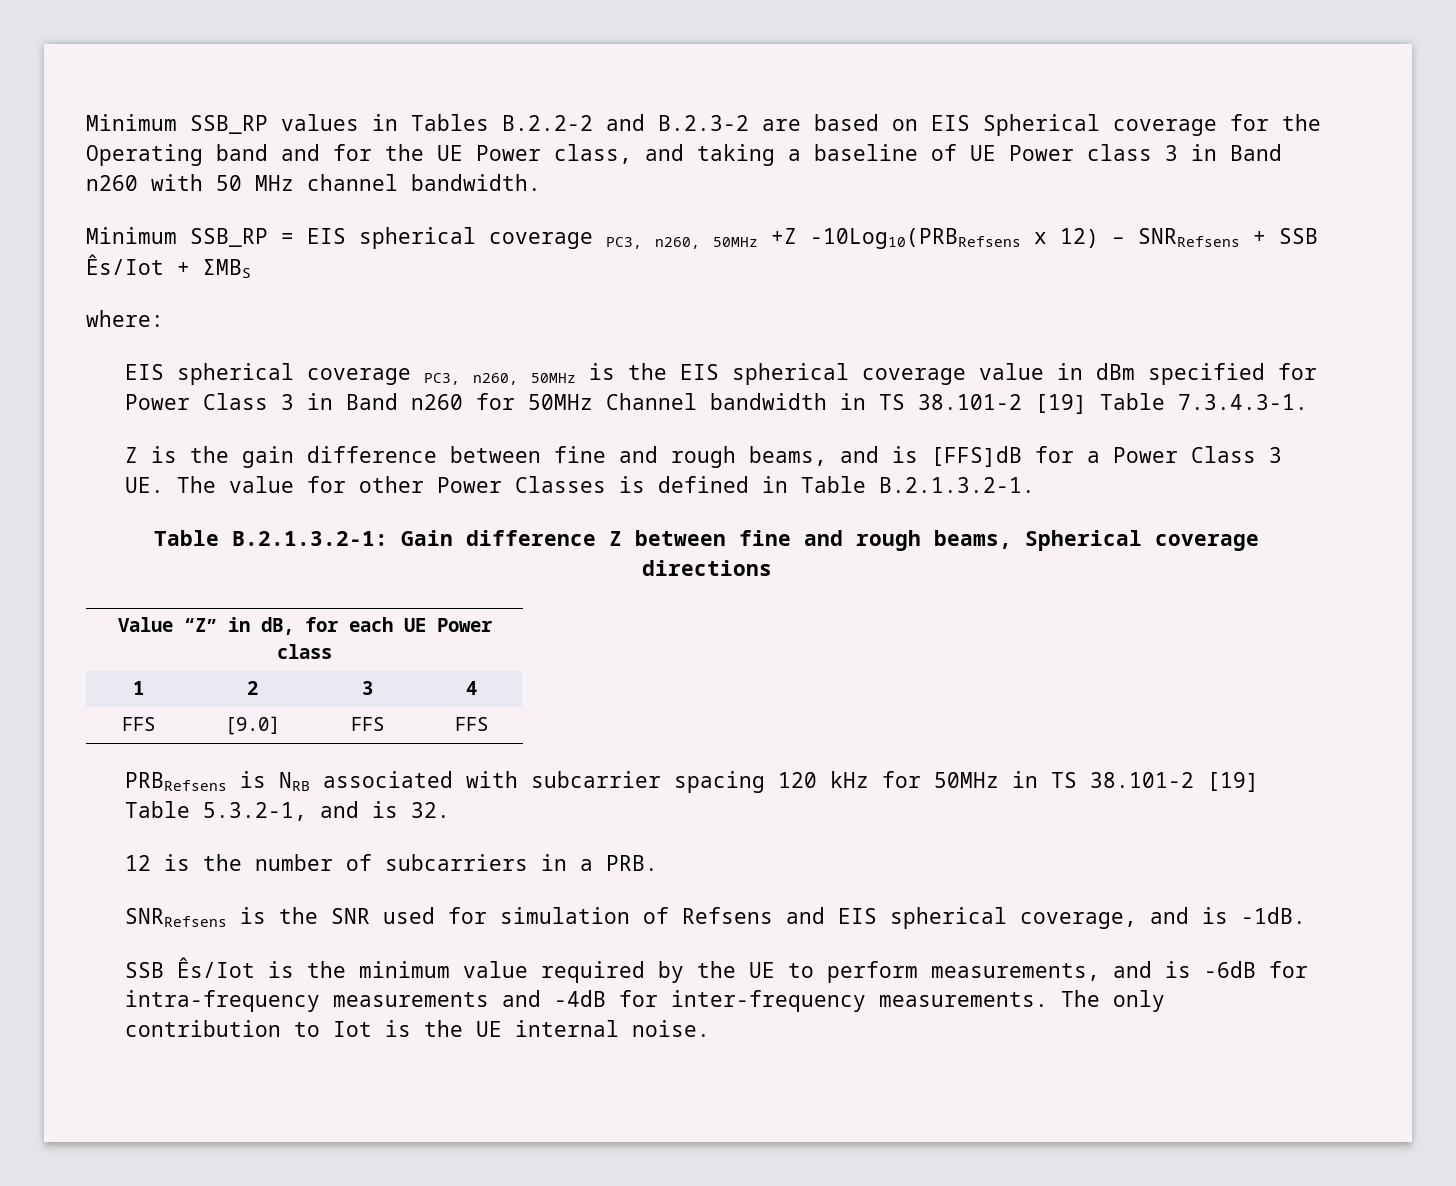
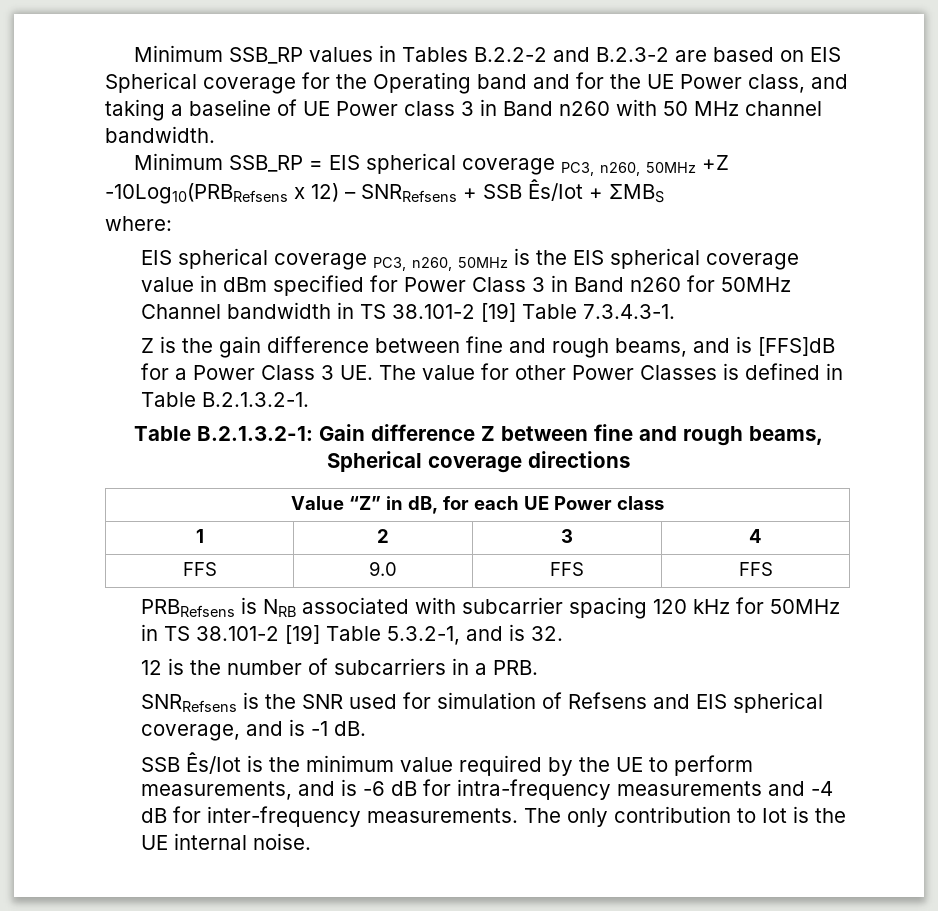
[225,716,280,735] [9.0] -> [369,561,397,576] 9.0
[1240,907,1306,924] -1dB. -> [310,721,366,736] -1 dB.
[1203,961,1256,978] -6dB -> [362,781,417,796] -6 dB
[553,990,606,1007] -4dB -> [810,781,833,796] [140,808,167,823] -4 dB

